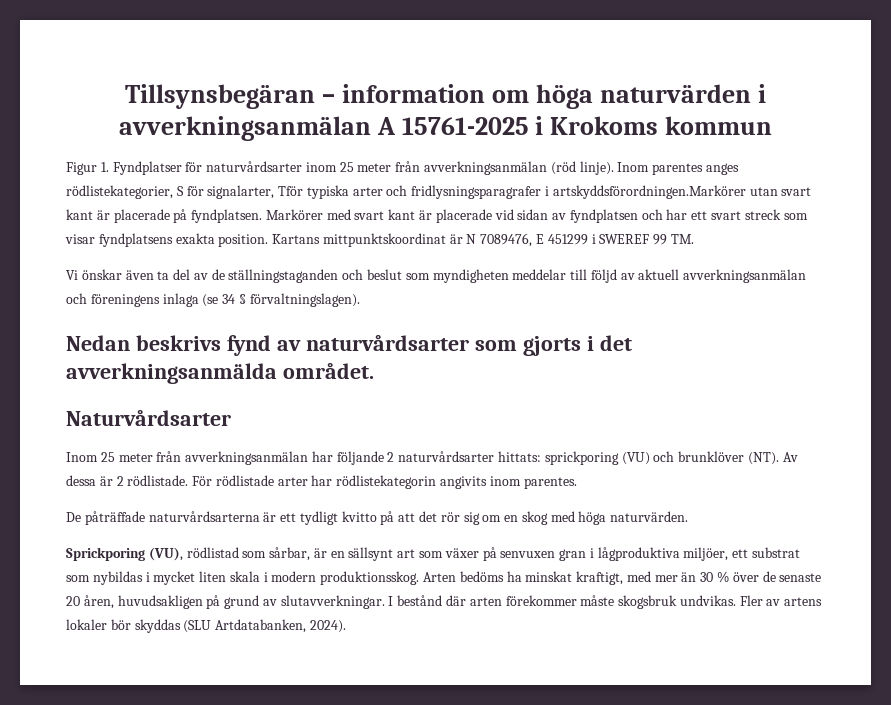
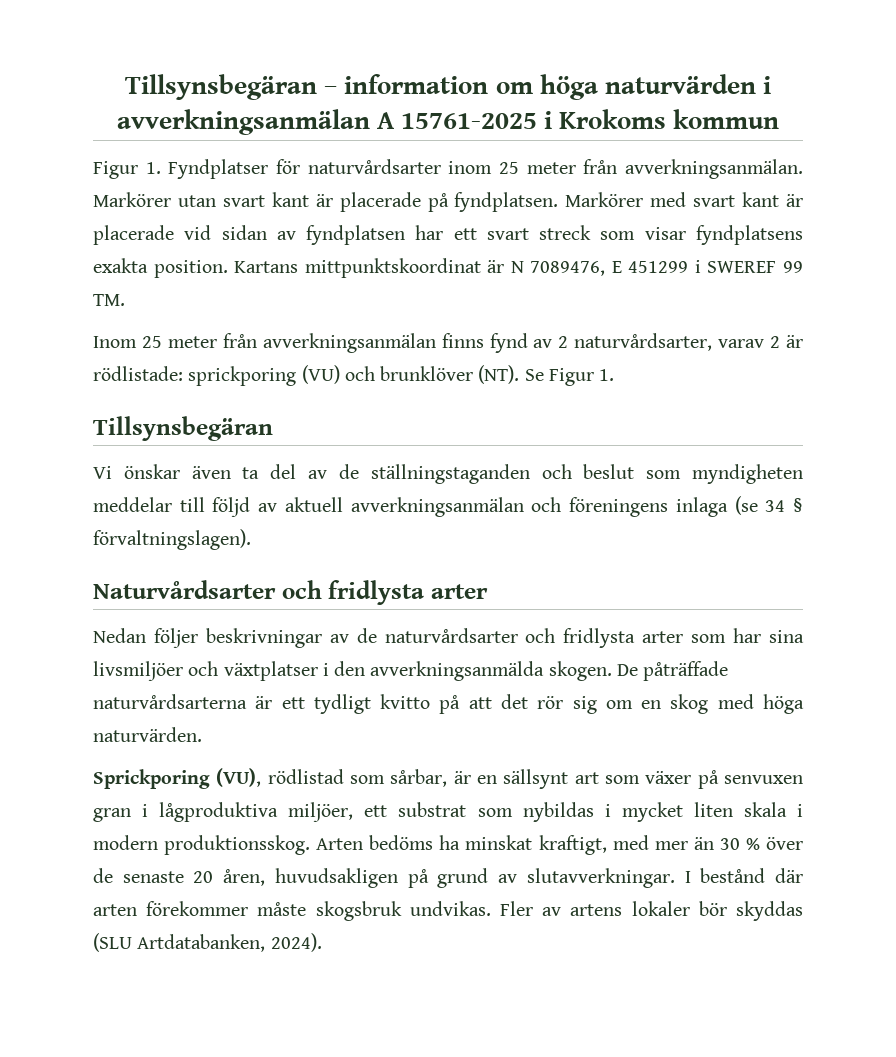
[424,161,739,175] [66,185,746,199] avverkningsanmälan (röd linje). Inom parentes anges rödlistekategorier, S för signalarter, Tför typiska arter och fridlysningsparagrafer i artskyddsförordningen.Markörer -> [625,159,803,179] [93,192,171,207] avverkningsanmälan. Markörer
[641,209,663,220] och -> (406, 235) none
(694, 239) none -> [93,333,803,353] [93,365,615,386] [93,416,273,441] // Inom 25 meter från avverkningsanmälan finns fynd av 2 naturvårdsarter, varav 2 är rödlistade: sprickporing (VU) och brunklöver (NT). Se Figur 1. // Tillsynsbegäran
[66,334,632,356] [66,362,374,384] [66,409,231,426] [66,451,798,465] [66,475,577,489] Nedan beskrivs fynd av naturvårdsarter som gjorts i det avverkningsanmälda området. // Naturvårdsarter // Inom 25 meter från avverkningsanmälan har följande 2 naturvårdsarter hittats: sprickporing (VU) och brunklöver (NT). Av dessa är 2 rödlistade. För rödlistade arter har rödlistekategorin angivits inom parentes. // -> [93,580,488,605] [93,628,804,648] [93,661,612,681] Naturvårdsarter och fridlysta arter // Nedan följer beskrivningar av de naturvårdsarter och fridlysta arter som har sina livsmiljöer och växtplatser i den avverkningsanmälda skogen.

